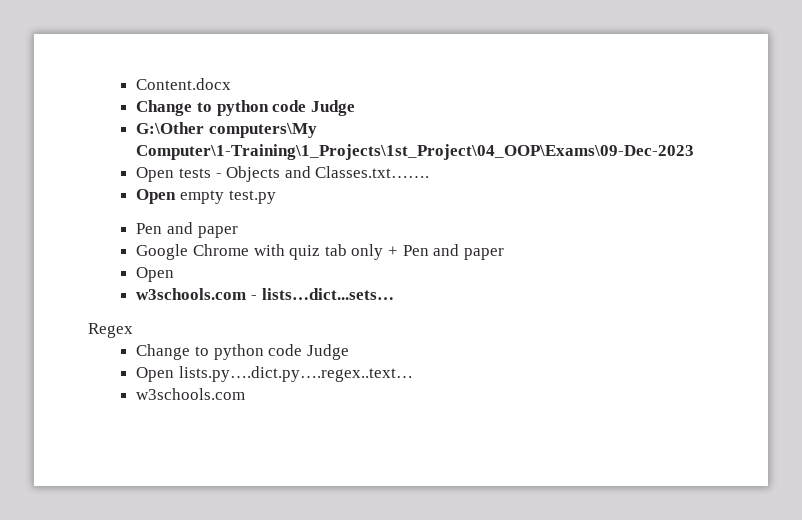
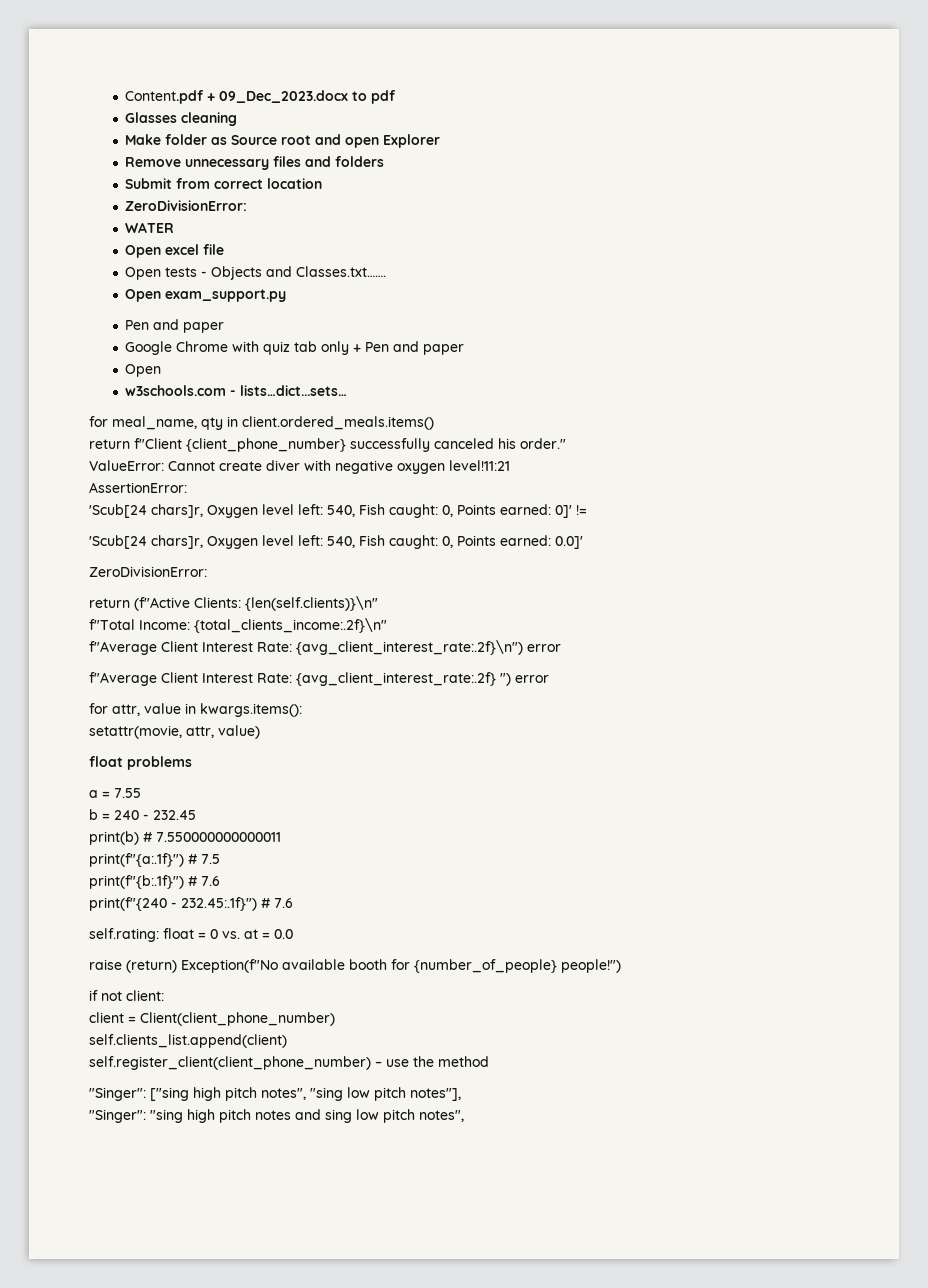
[136,78,232,90] [136,100,355,116] [136,122,318,138] [136,144,695,160] Content.docx // Change to python code Judge // G:\Other computers\My Computer\1-Training\1_Projects\1st_Project\04_OOP\Exams\09-Dec-2023 -> [125,90,397,104] [125,112,238,126] [125,134,441,148] [125,156,385,170] [125,178,323,189] [125,200,248,211] [125,222,175,233] [125,244,225,258] Content.pdf + 09_Dec_2023.docx to pdf // Glasses cleaning // Make folder as Source root and open Explorer // Remove unnecessary files and folders // Submit from correct location // ZeroDivisionError: // WATER // Open excel file
[180,190,276,204] empty test.py -> [165,289,287,302] exam_support.py
[88,323,133,338] [136,344,349,360] [136,366,414,382] [136,388,246,400] Regex // Change to python code Judge // Open lists.py….dict.py….regex..text… // w3schools.com -> [89,416,434,430] [89,438,566,452] [89,460,510,474] [89,482,187,493] [89,504,587,518] [89,535,583,549] [89,566,207,577] [89,596,378,611] [89,618,387,633] [89,640,561,655] [89,672,549,686] [89,703,302,717] [89,725,260,739] [89,756,192,770] [89,788,141,798] [89,809,196,820] [89,831,281,845] [89,853,220,867] [89,875,220,889] [89,897,293,911] [89,928,293,942] [89,959,621,973] [89,990,164,1001] [89,1012,335,1026] [89,1034,287,1048] [89,1056,489,1070] [89,1087,461,1101] [89,1109,464,1123] for meal_name, qty in client.ordered_meals.items() // return f"Client {client_phone_number} successfully canceled his order." // ValueError: Cannot create diver with negative oxygen level!11:21 // AssertionError: // 'Scub[24 chars]r, Oxygen level left: 540, Fish caught: 0, Points earned: 0]' != // 'Scub[24 chars]r, Oxygen level left: 540, Fish caught: 0, Points earned: 0.0]' // ZeroDivisionError: // return (f"Active Clients: {len(self.clients)}\n" // f"Total Income: {total_clients_income:.2f}\n" // f"Average Client Interest Rate: {avg_client_interest_rate:.2f}\n") error // f"Average Client Interest Rate: {avg_client_interest_rate:.2f} ") error // for attr, value in kwargs.items(): // setattr(movie, attr, value) // float problems // a = 7.55 // b = 240 - 232.45 // print(b) # 7.550000000000011 // print(f"{a:.1f}") # 7.5 // print(f"{b:.1f}") # 7.6 // print(f"{240 - 232.45:.1f}") # 7.6 // self.rating: float = 0 vs. at = 0.0 // raise (return) Exception(f"No available booth for {number_of_people} people!") // if not client: // client = Client(client_phone_number) // self.clients_list.append(client) // self.register_client(client_phone_number) – use the method // "Singer": ["sing high pitch notes", "sing low pitch notes"], // "Singer": "sing high pitch notes and sing low pitch notes",

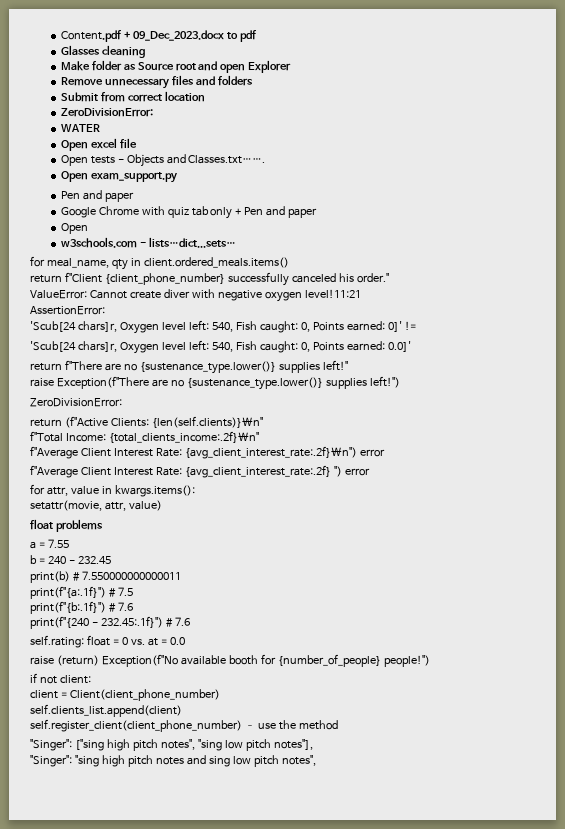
(583, 542) none -> [30,360,348,374] [30,376,400,390] // return f"There are no {sustenance_type.lower()} supplies left!" // raise Exception(f"There are no {sustenance_type.lower()} supplies left!")

